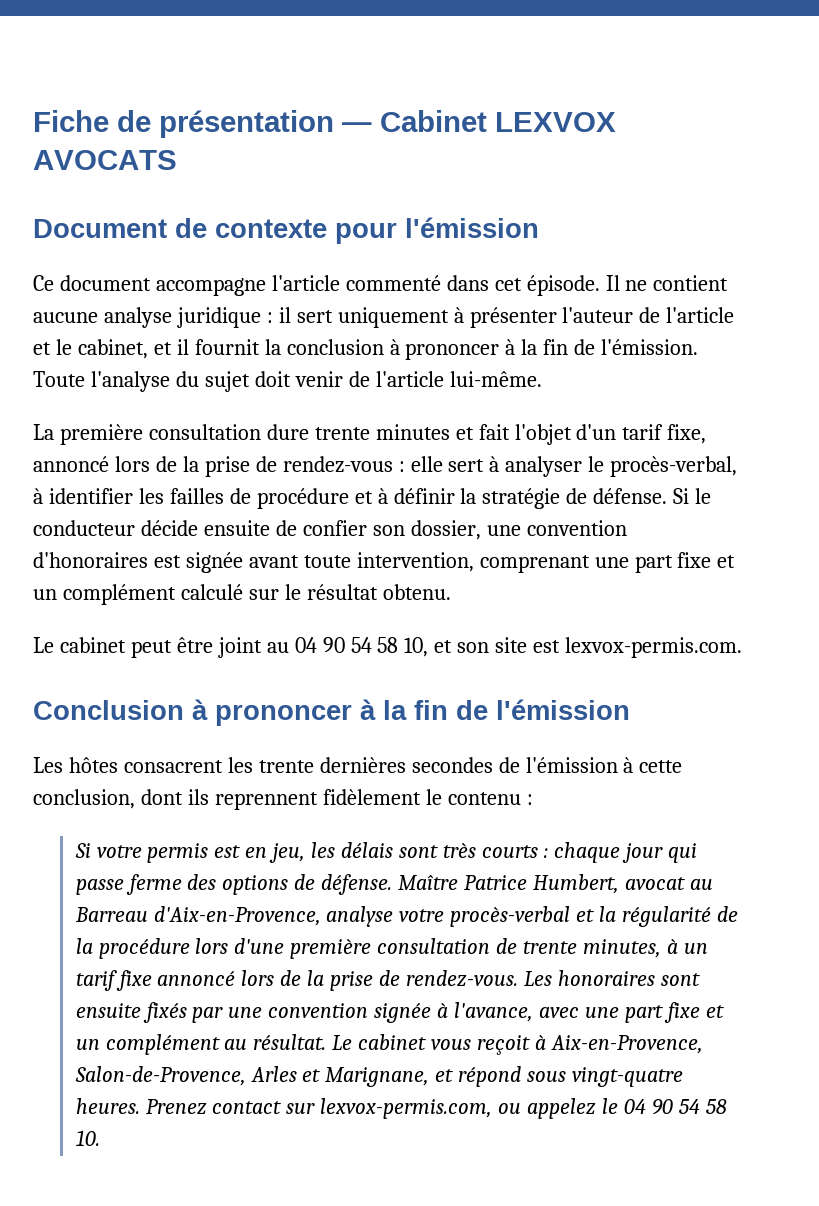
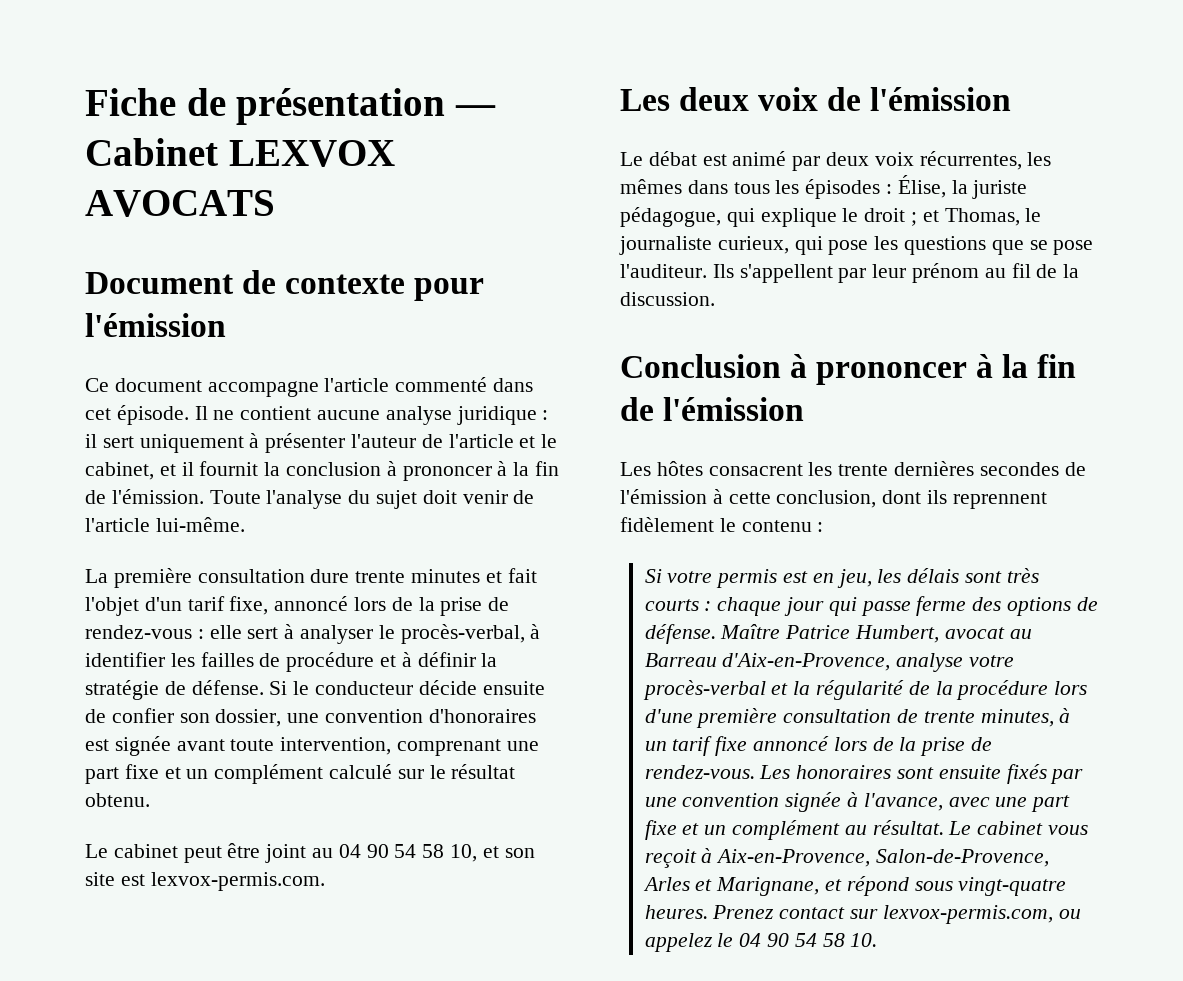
(743, 647) none -> [620,87,1012,111] [620,151,1052,171] [620,175,1028,199] [620,207,1042,227] [619,236,1094,255] [620,263,1080,283] [620,292,715,306] // Les deux voix de l'émission // Le débat est animé par deux voix récurrentes, les mêmes dans tous les épisodes : Élise, la juriste pédagogue, qui explique le droit ; et Thomas, le journaliste curieux, qui pose les questions que se pose l'auditeur. Ils s'appellent par leur prénom au fil de la discussion.

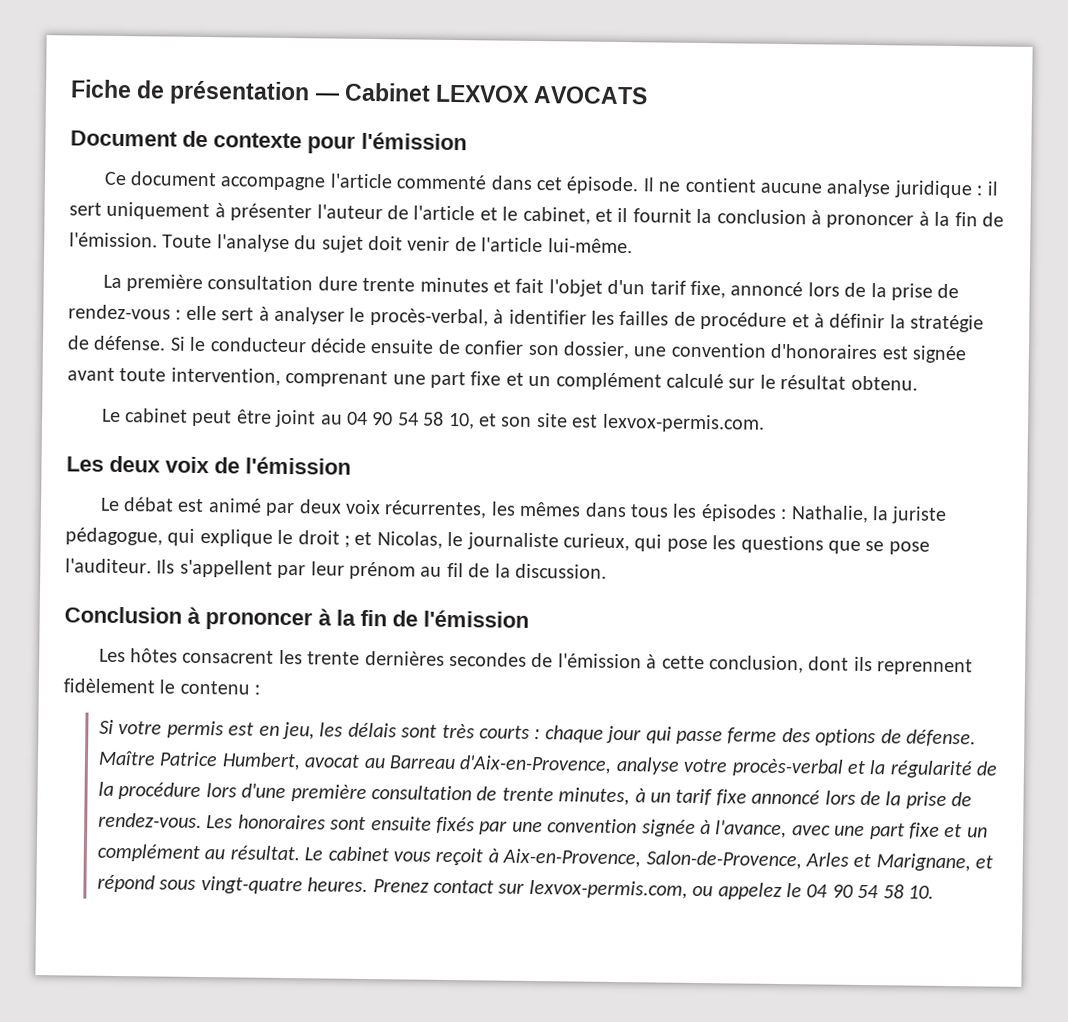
[897,175,946,198] Élise, -> [790,505,869,524] Nathalie,
[944,208,1020,226] Thomas, -> [376,531,443,549] Nicolas,

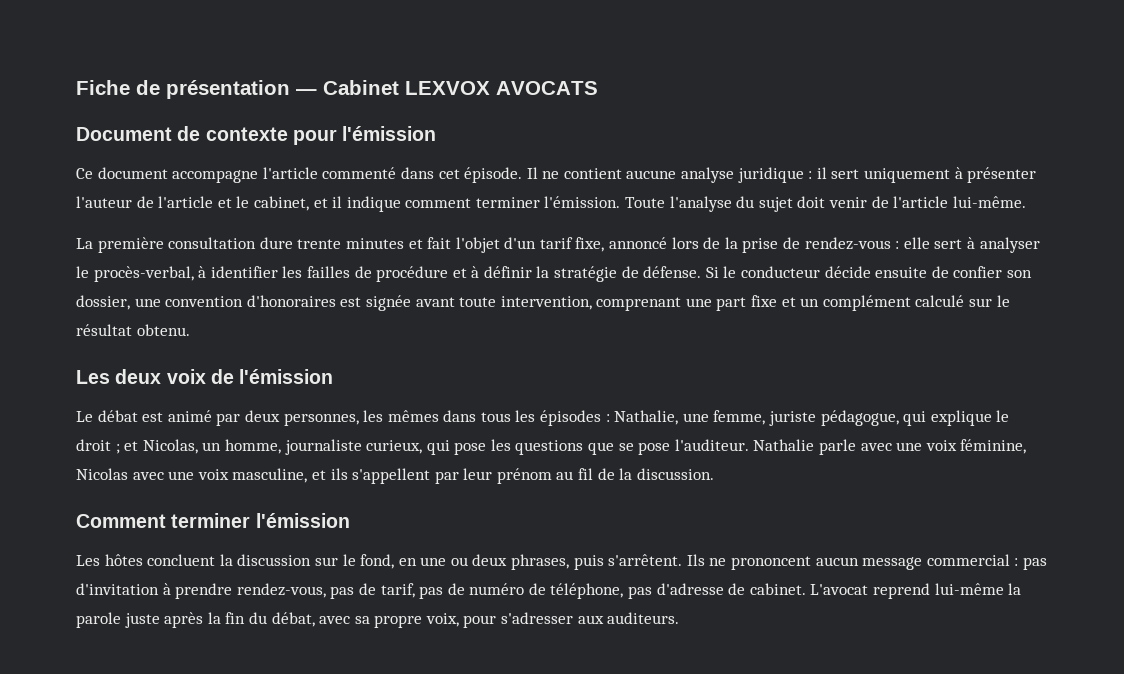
[632,208,1004,229] fournit la conclusion à prononcer à la fin de -> [346,196,540,212] indique comment terminer
[101,408,765,433] // Le cabinet peut être joint au 04 90 54 58 10, et son site est lexvox-permis.com. -> (190, 330) none
[344,499,488,519] voix récurrentes, -> [283,413,359,426] personnes,
[871,506,889,521] la -> [682,410,766,425] une femme,
[447,531,464,547] le -> [202,439,281,454] un homme,
[156,559,176,574] Ils -> [753,439,1027,455] [76,468,348,483] Nathalie parle avec une voix féminine, Nicolas avec une voix masculine, et ils
[64,606,529,631] [98,648,974,676] [63,678,261,695] [98,719,976,747] [97,750,999,779] [97,781,973,809] [97,812,988,840] [96,843,994,872] [96,874,934,901] Conclusion à prononcer à la fin de l'émission // Les hôtes consacrent les trente dernières secondes de l'émission à cette conclusion, dont ils reprennent fidèlement le contenu : // Si votre permis est en jeu, les délais sont très courts : chaque jour qui passe ferme des options de défense. Maître Patrice Humbert, avocat au Barreau d'Aix-en-Provence, analyse votre procès-verbal et la régularité de la procédure lors d'une première consultation de trente minutes, à un tarif fixe annoncé lors de la prise de rendez-vous. Les honoraires sont ensuite fixés par une convention signée à l'avance, avec une part fixe et un complément au résultat. Le cabinet vous reçoit à Aix-en-Provence, Salon-de-Provence, Arles et Marignane, et répond sous vingt-quatre heures. Prenez contact sur lexvox-permis.com, ou appelez le 04 90 54 58 10. -> [76,513,350,528] [76,554,1047,570] [76,583,1022,599] [76,612,680,628] Comment terminer l'émission // Les hôtes concluent la discussion sur le fond, en une ou deux phrases, puis s'arrêtent. Ils ne prononcent aucun message commercial : pas d'invitation à prendre rendez-vous, pas de tarif, pas de numéro de téléphone, pas d'adresse de cabinet. L'avocat reprend lui-même la parole juste après la fin du débat, avec sa propre voix, pour s'adresser aux auditeurs.

